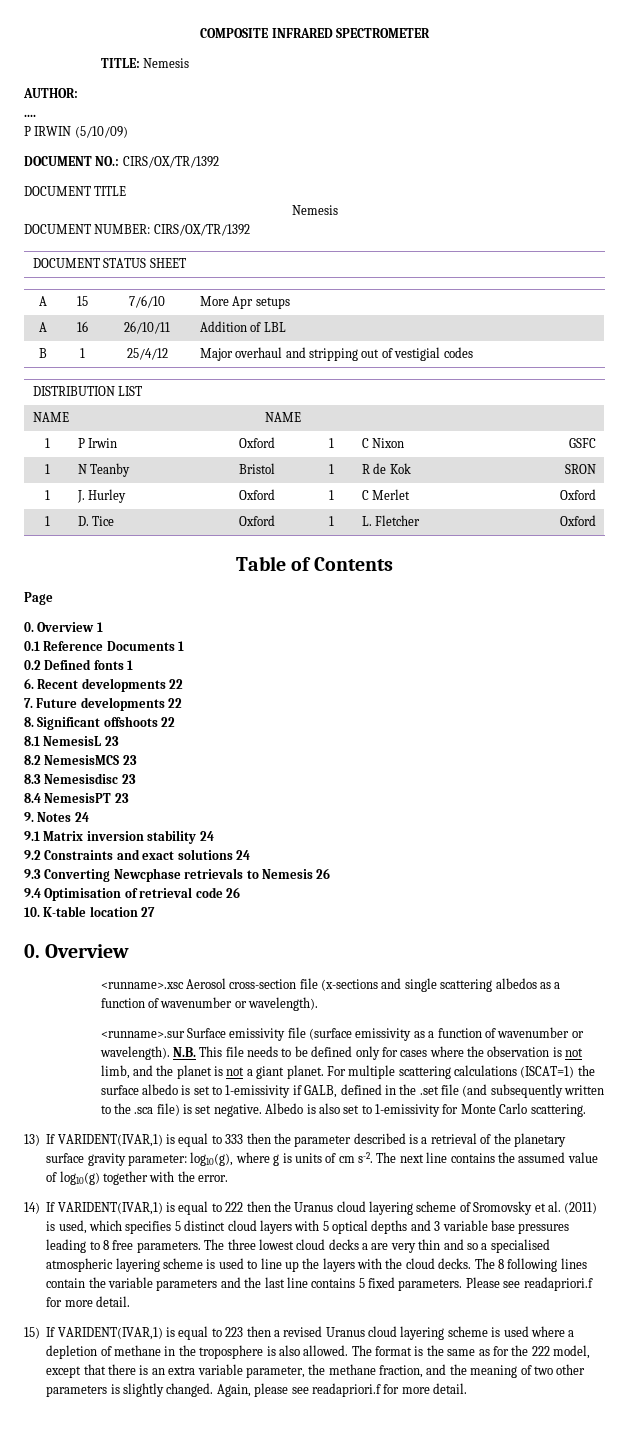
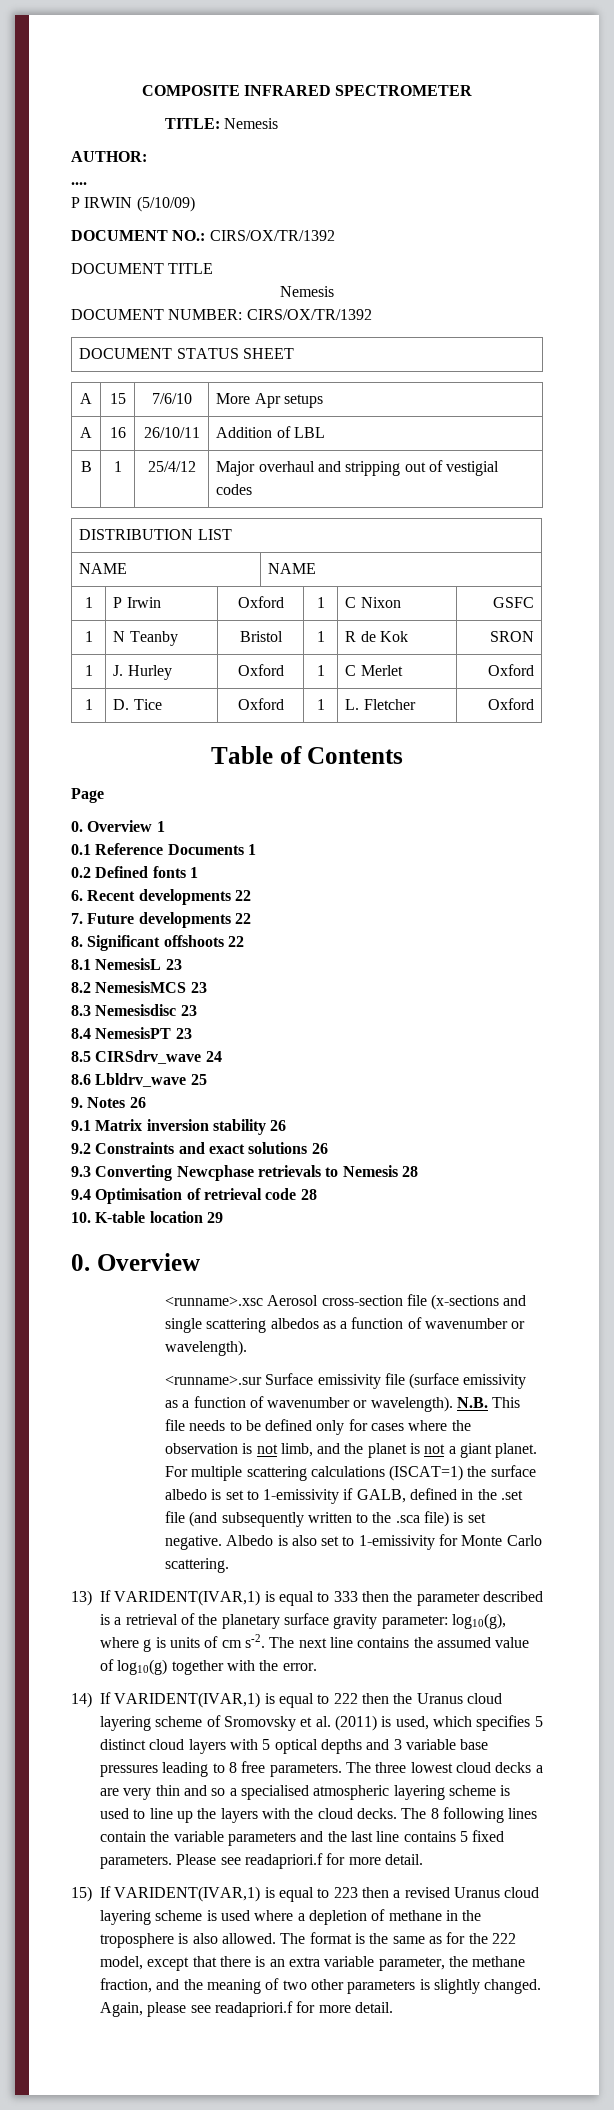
(129, 798) none -> [71,1050,222,1064] [71,1073,207,1087] // 8.5 CIRSdrv_wave 24 // 8.6 Lbldrv_wave 25
[74,812,89,822] 24 -> [129,1097,146,1108] 26
[199,831,214,841] 24 -> [270,1120,287,1131] 26
[235,850,250,860] 24 -> [311,1143,328,1154] 26
[316,868,331,879] 26 -> [401,1166,418,1177] 28
[225,887,240,898] 26 -> [300,1189,317,1200] 28
[141,907,156,917] 27 -> [206,1212,223,1223] 29

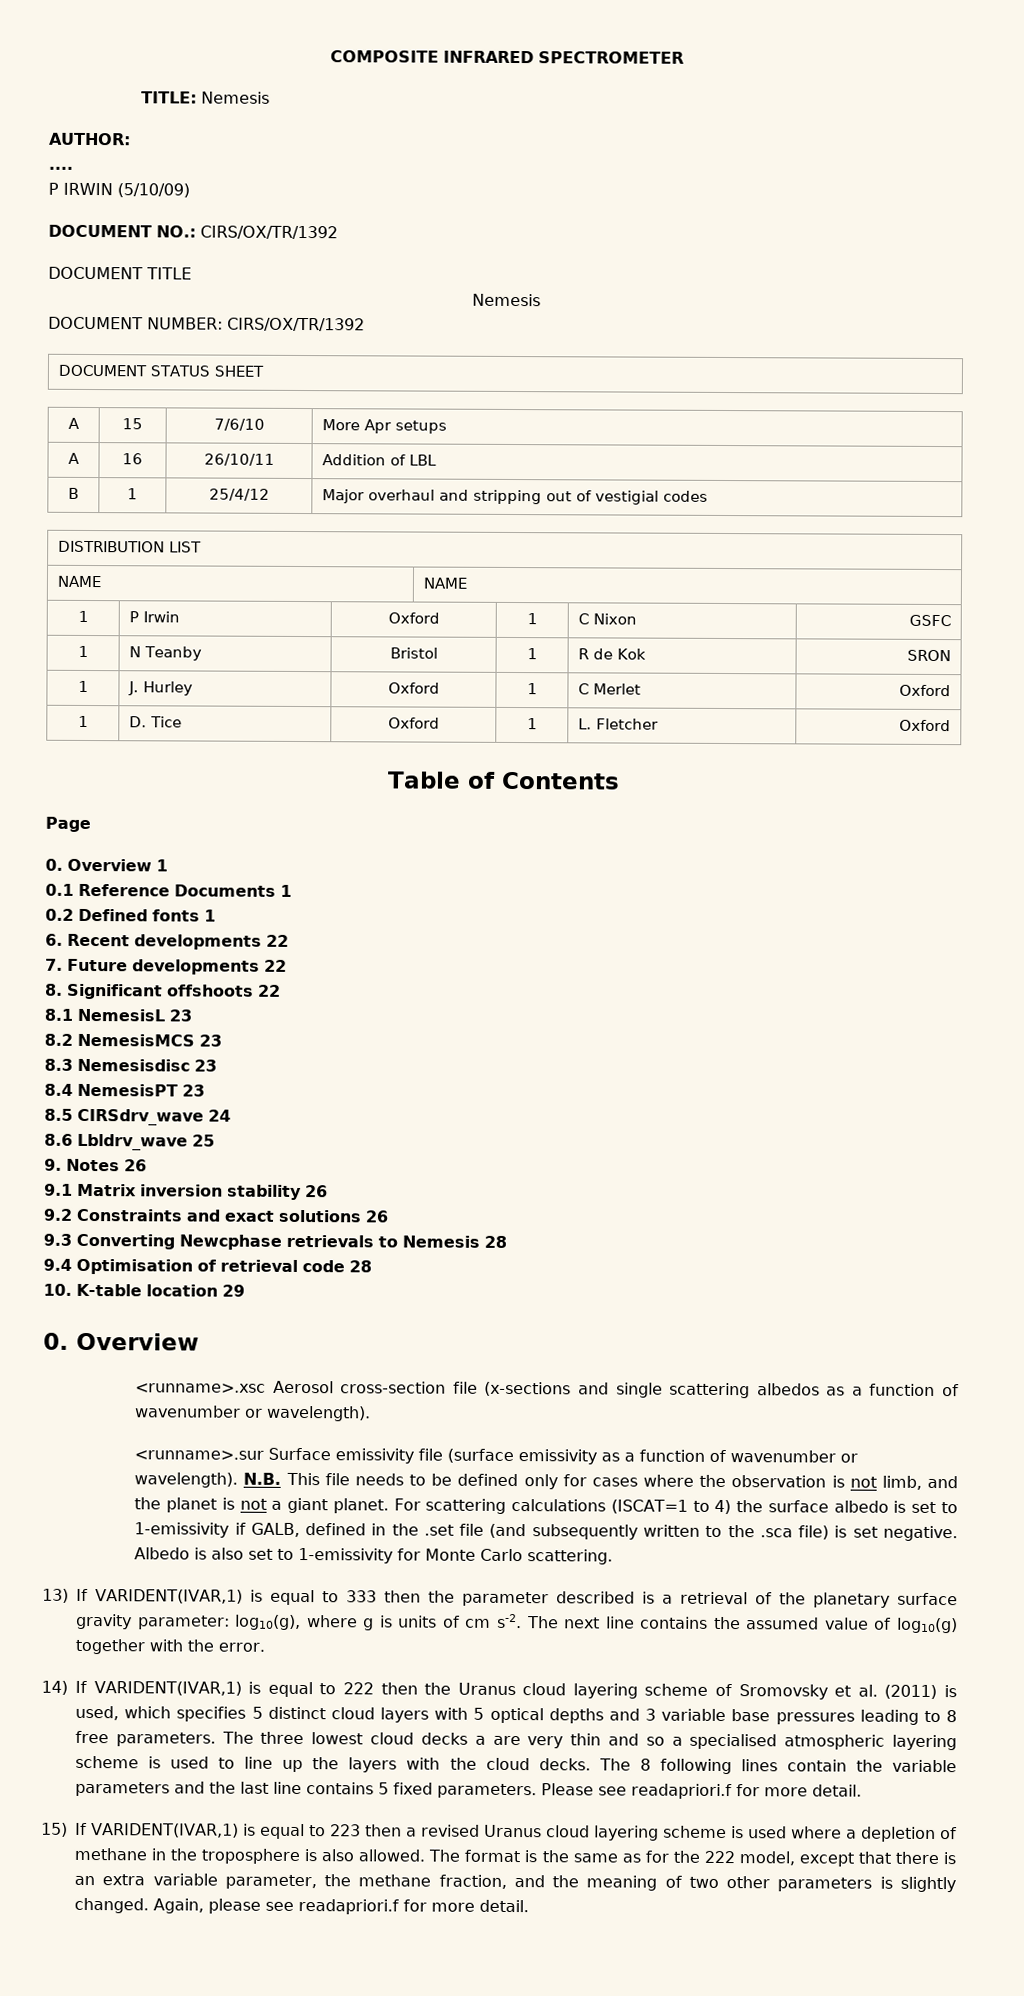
[191,1466,243,1481] multiple -> (421, 1504) none
[389,1465,464,1481] (ISCAT=1) -> [610,1499,732,1515] (ISCAT=1 to 4)

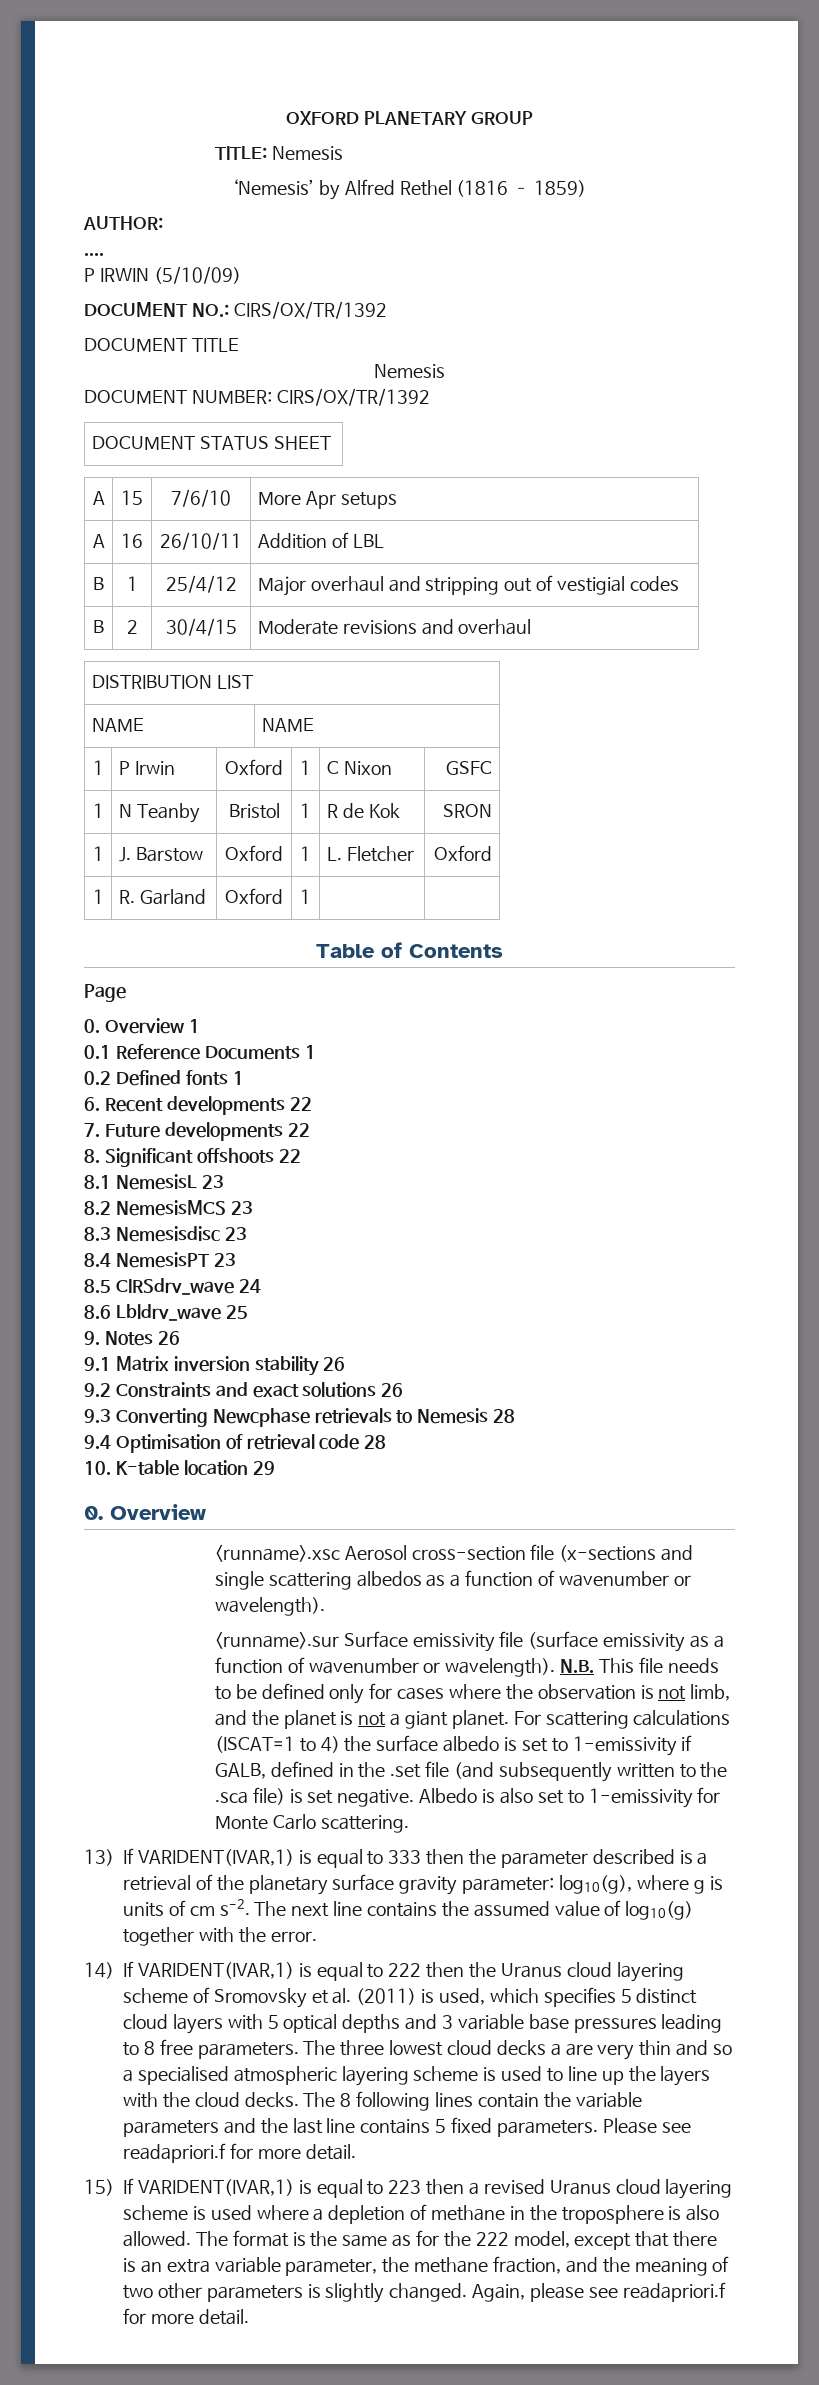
[330,50,684,64] COMPOSITE INFRARED SPECTROMETER -> [286,111,533,125] OXFORD PLANETARY GROUP
(271, 97) none -> [232,179,587,200] // ‘Nemesis’ by Alfred Rethel (1816 – 1859)
(708, 496) none -> [93,620,104,633] [126,620,138,634] [165,618,237,636] [257,619,532,635] // B | 2 | 30/4/15 | Moderate revisions and overhaul
[142,681,193,696] [387,682,440,694] [526,683,538,695] [577,683,641,695] [899,684,952,697] [77,715,89,728] [128,716,182,728] Hurley | Oxford | 1 | C Merlet | Oxford // 1 | D. Tice -> [135,847,203,862] Barstow
(952, 725) none -> [92,889,104,904] [118,889,206,905] [225,888,283,904] [300,889,311,904] // 1 | R. Garland | Oxford | 1 | |

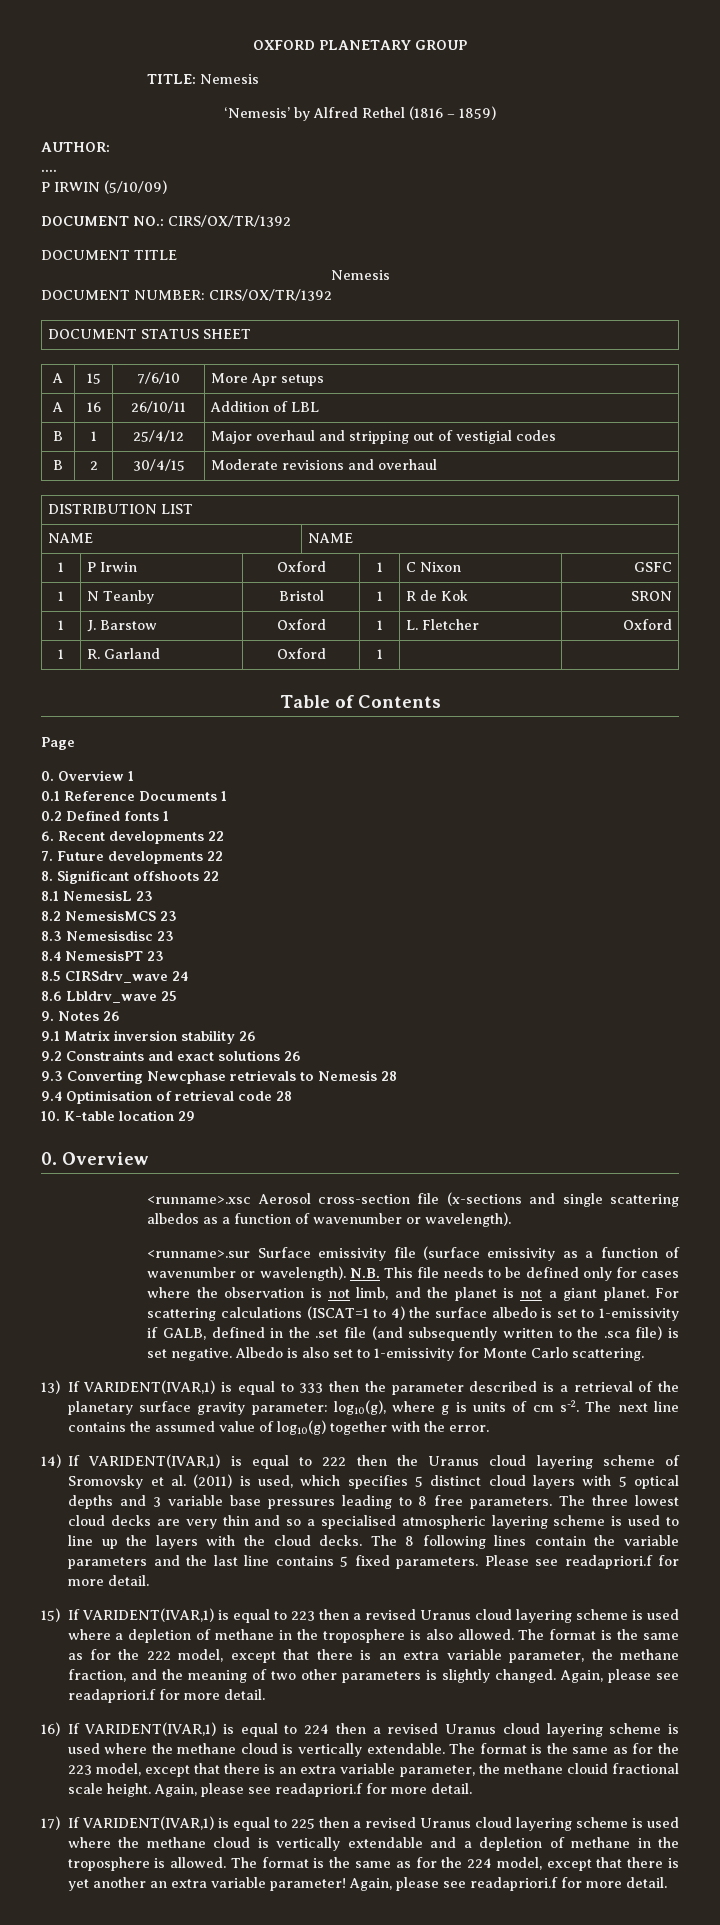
[550,2043,561,2056] a -> (152, 1520) none
(249, 2317) none -> [41,1722,679,1737] [67,1743,679,1757] [67,1763,679,1777] [67,1783,472,1797] [41,1816,679,1831] [67,1837,679,1851] [67,1857,679,1871] [67,1877,667,1891] // 16) If VARIDENT(IVAR,1) is equal to 224 then a revised Uranus cloud layering scheme is used where the methane cloud is vertically extendable. The format is the same as for the 223 model, except that there is an extra variable parameter, the methane clouid fractional scale height. Again, please see readapriori.f for more detail. // 17) If VARIDENT(IVAR,1) is equal to 225 then a revised Uranus cloud layering scheme is used where the methane cloud is vertically extendable and a depletion of methane in the troposphere is allowed. The format is the same as for the 224 model, except that there is yet another an extra variable parameter! Again, please see readapriori.f for more detail.

